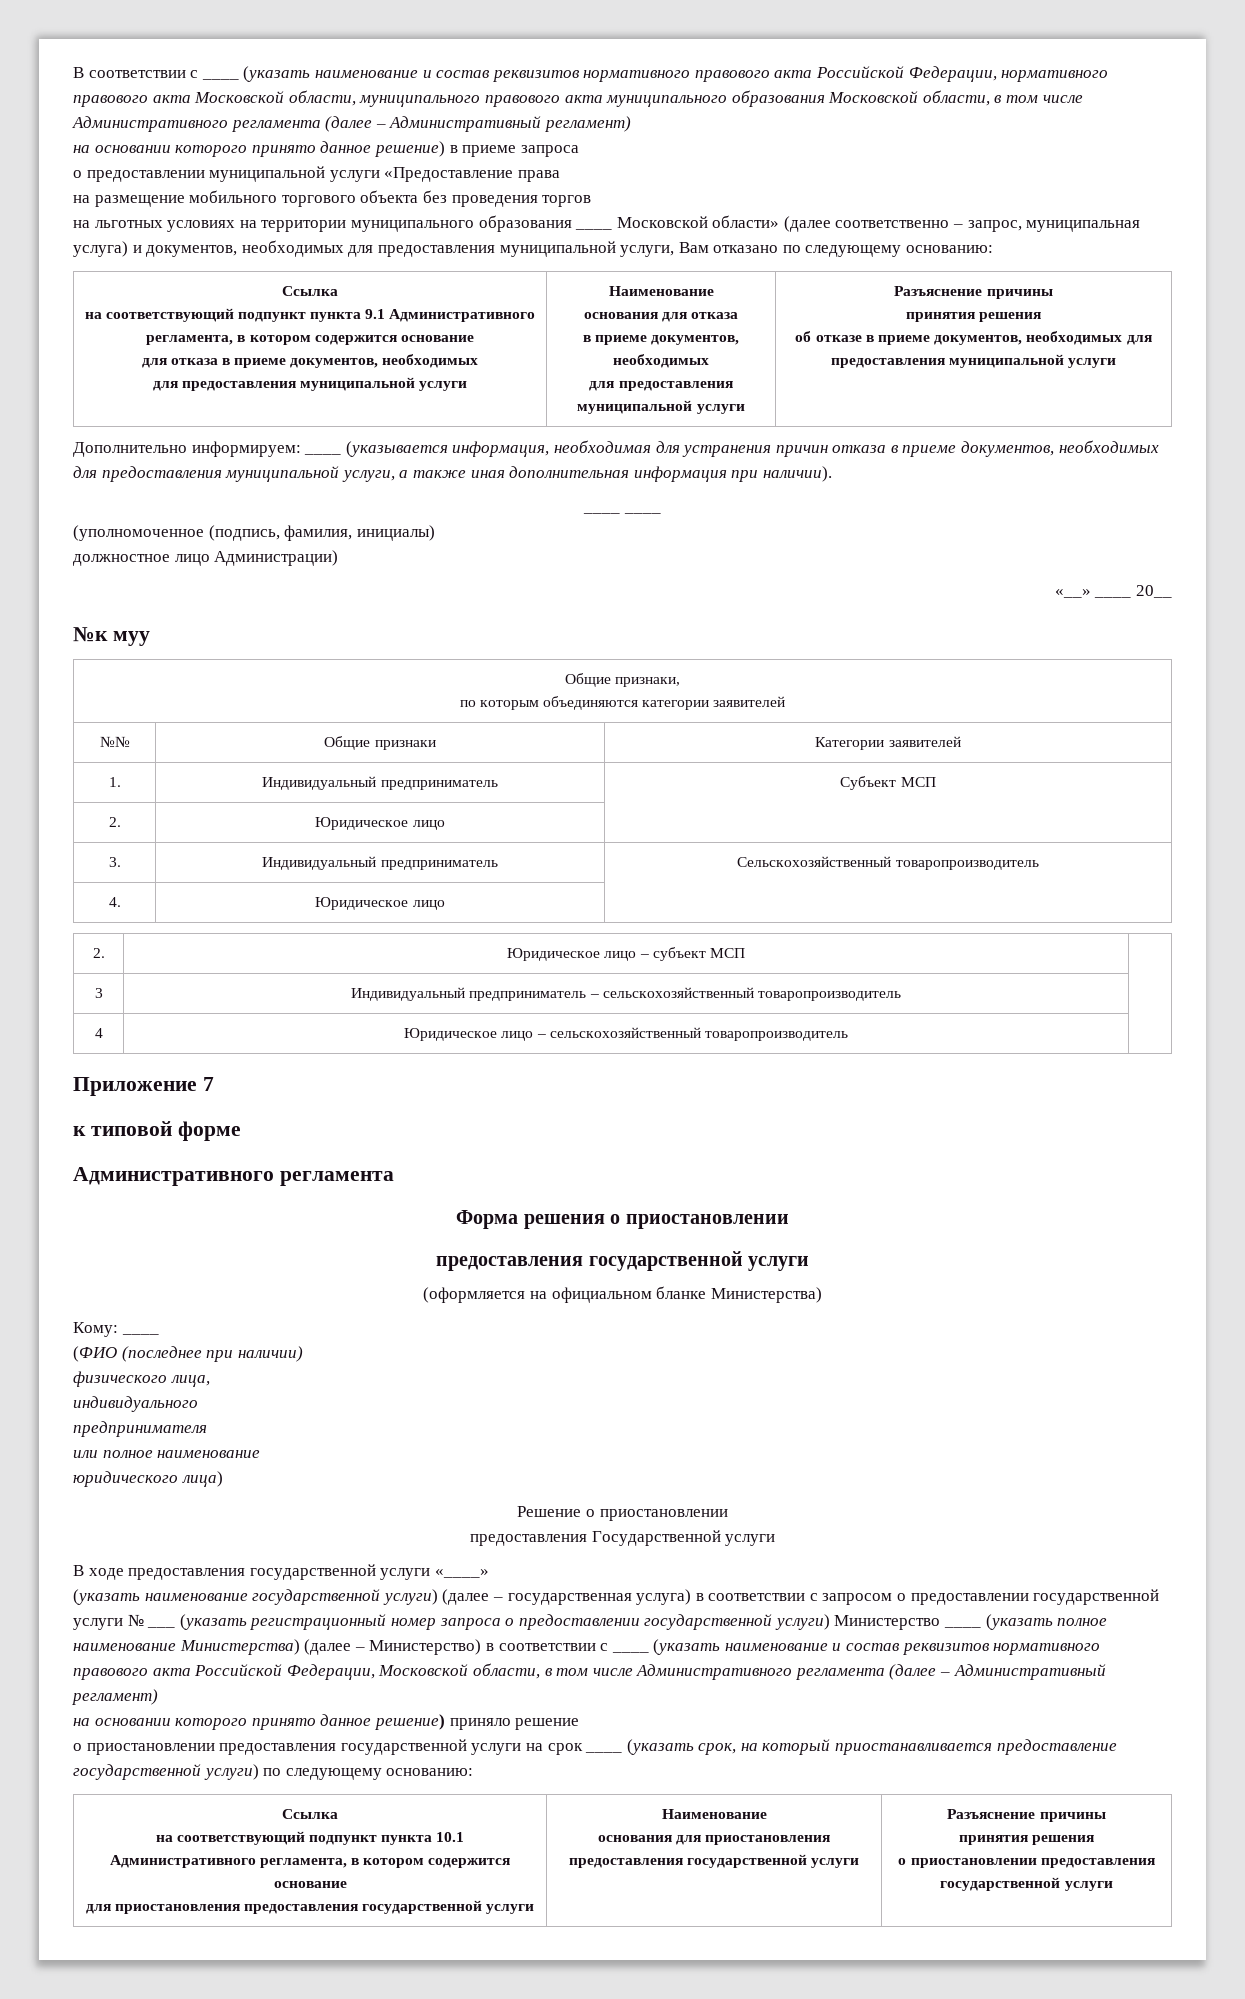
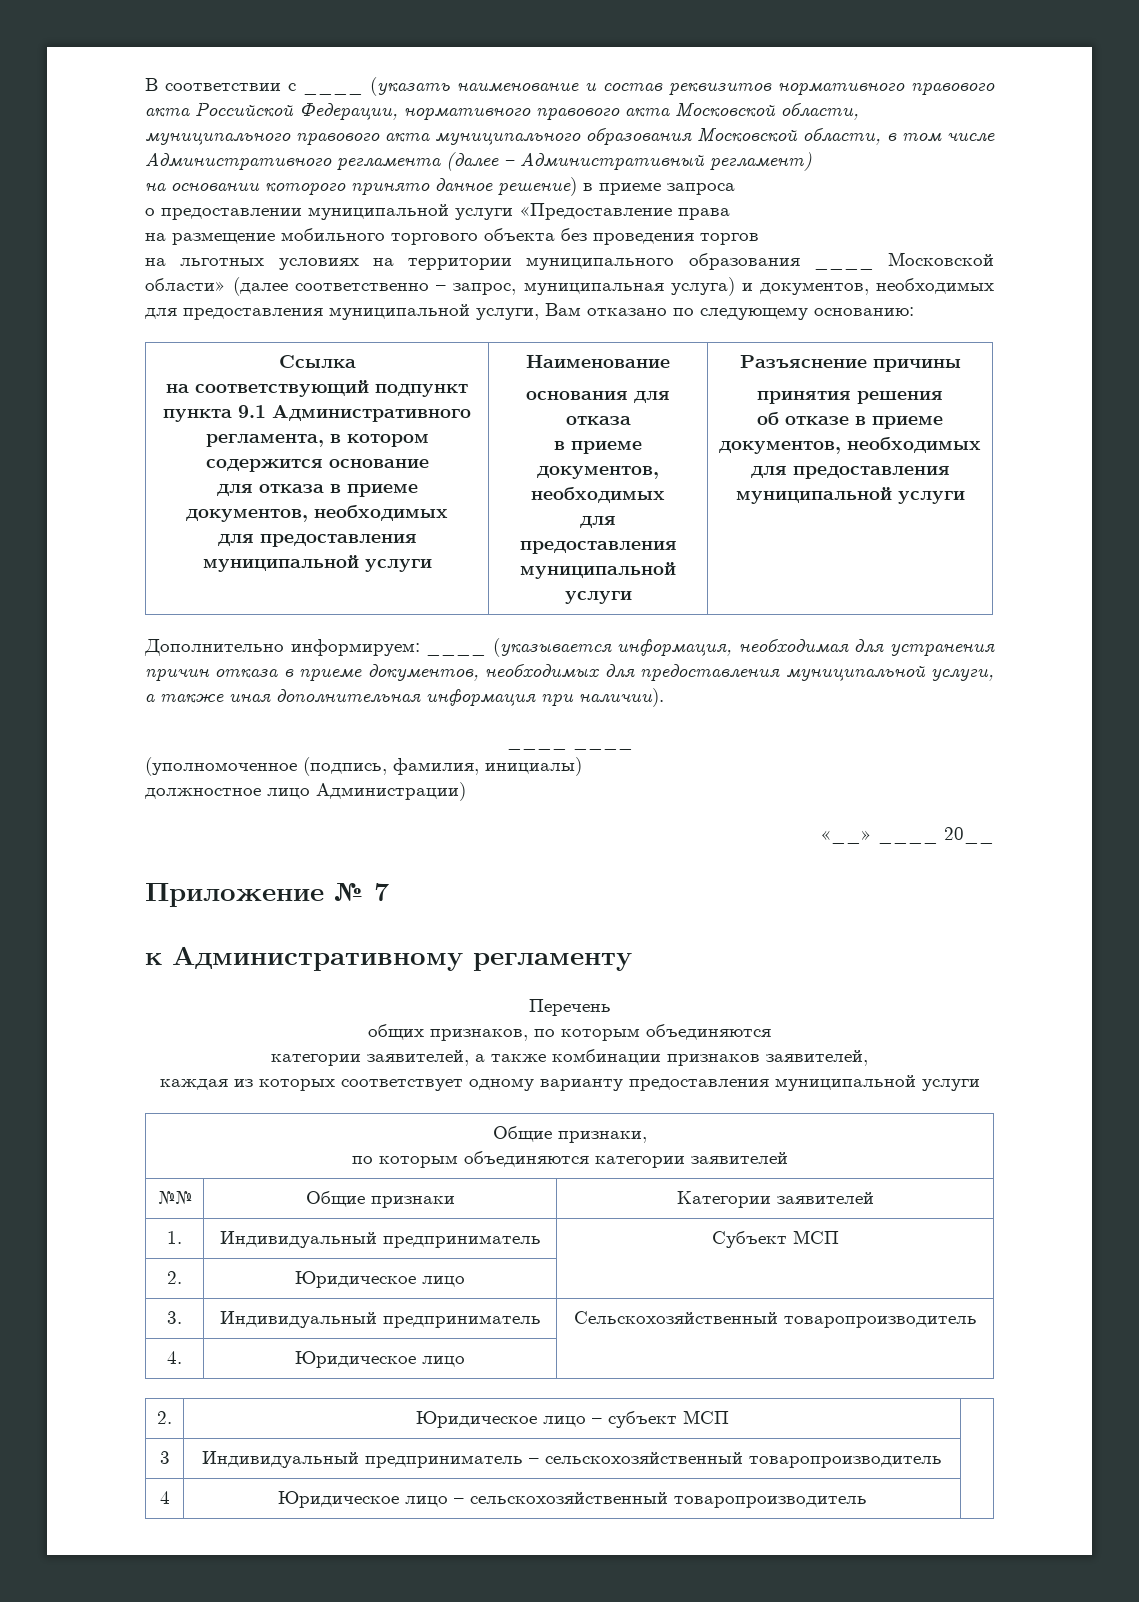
[73,627,150,646] №к муу -> [145,883,390,907] [145,946,632,971] [528,999,611,1016] [368,1024,771,1041] [271,1049,868,1066] [159,1075,980,1091] Приложение № 7 // к Административному регламенту // Перечень // общих признаков, по которым объединяются // категории заявителей, а также комбинации признаков заявителей, // каждая из которых соответствует одному варианту предоставления муниципальной услуги
[73,1077,214,1096] [73,1121,241,1141] [73,1167,394,1186] [456,1210,789,1229] [436,1251,809,1271] [423,1286,822,1303] [73,1322,159,1337] [73,1346,303,1362] [73,1371,210,1387] [73,1396,198,1412] [73,1421,207,1437] [73,1450,261,1458] [73,1471,223,1487] [517,1506,728,1521] [469,1530,776,1546] [73,1564,489,1580] [73,1589,1160,1605] [73,1614,144,1630] [147,1614,1108,1630] [73,1639,609,1655] [611,1639,1101,1655] [73,1663,1106,1680] [72,1689,158,1705] [73,1714,580,1730] [73,1739,1117,1755] [73,1764,474,1780] [282,1809,338,1819] [155,1831,465,1845] [109,1855,511,1868] [273,1881,347,1888] [85,1900,535,1914] [661,1809,767,1819] [597,1835,831,1845] [568,1854,860,1868] [947,1809,1106,1822] [958,1835,1095,1845] [898,1858,1155,1868] [940,1877,1113,1891] // Приложение 7 // к типовой форме // Административного регламента // Форма решения о приостановлении // предоставления государственной услуги // (оформляется на официальном бланке Министерства) // Кому: ____ // (ФИО (последнее при наличии) // физического лица, // индивидуального // предпринимателя // или полное наименование // юридического лица) // Решение о приостановлении // предоставления Государственной услуги // В ходе предоставления государственной услуги «____» // (указать наименование государственной услуги) (далее – государственная услуга) в соответствии с запросом о предоставлении государственной услуги № ___ (указать регистрационный номер запроса о предоставлении государственной услуги) Министерство ____ (указать полное наименование Министерства) (далее – Министерство) в соответствии с ____ (указать наименование и состав реквизитов нормативного правового акта Российской Федерации, Московской области, в том числе Административного регламента (далее – Административный регламент) // на основании которого принято данное решение) приняло решение // о приостановлении предоставления государственной услуги на срок ____ (указать срок, на который приостанавливается предоставление государственной услуги) по следующему основанию: // Ссылка // на соответствующий подпункт пункта 10.1 Административного регламента, в котором содержится основание // для приостановления предоставления государственной услуги | Наименование // основания для приостановления предоставления государственной услуги | Разъяснение причины // принятия решения // о приостановлении предоставления государственной услуги -> (867, 1502) none

